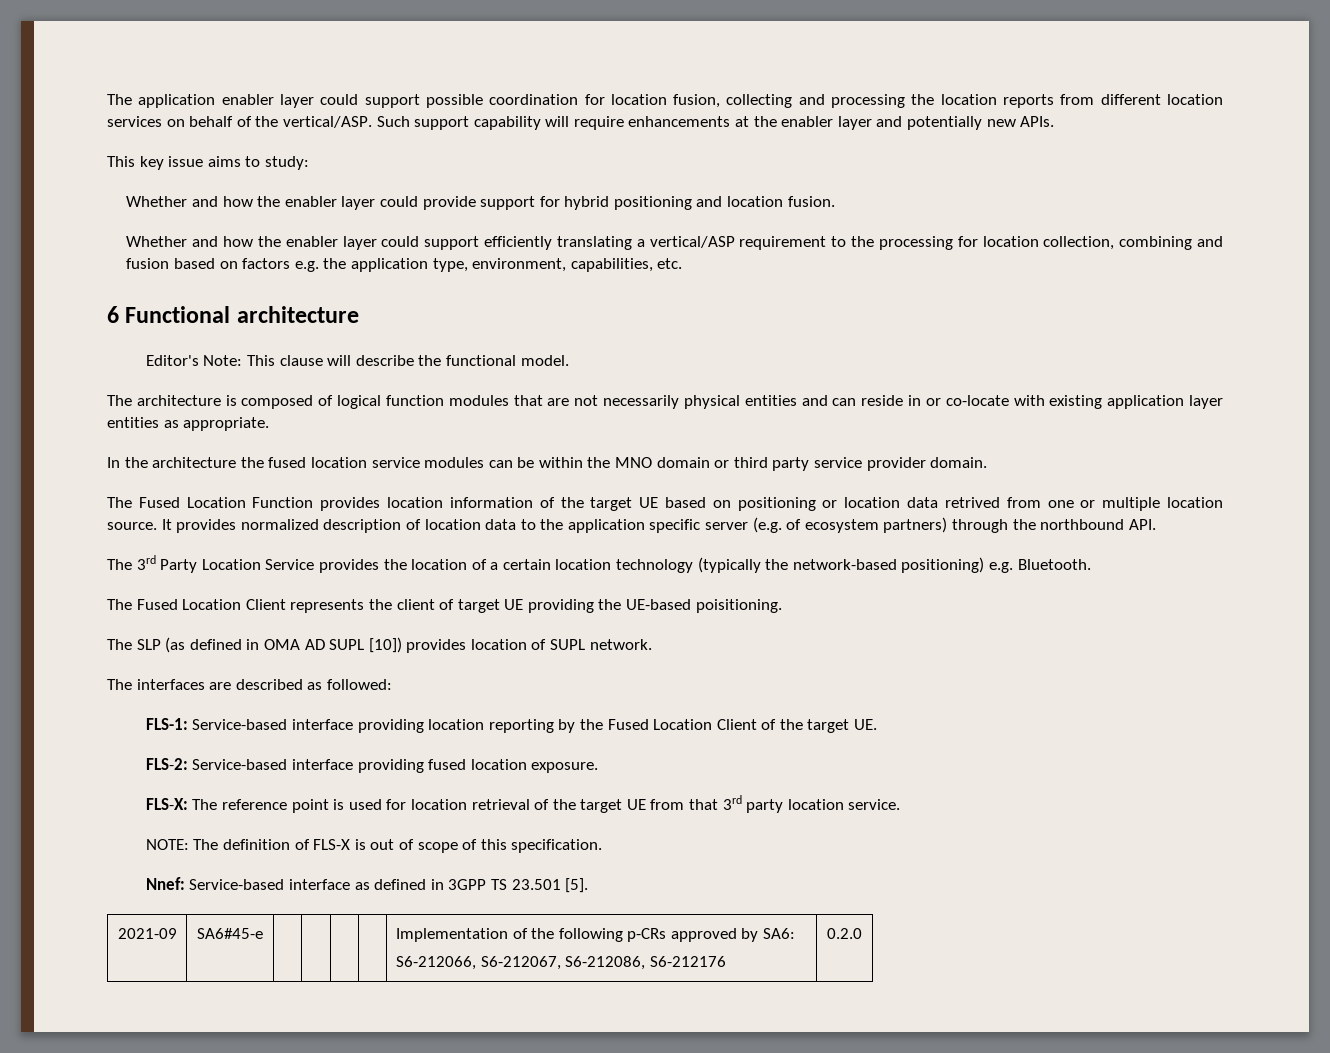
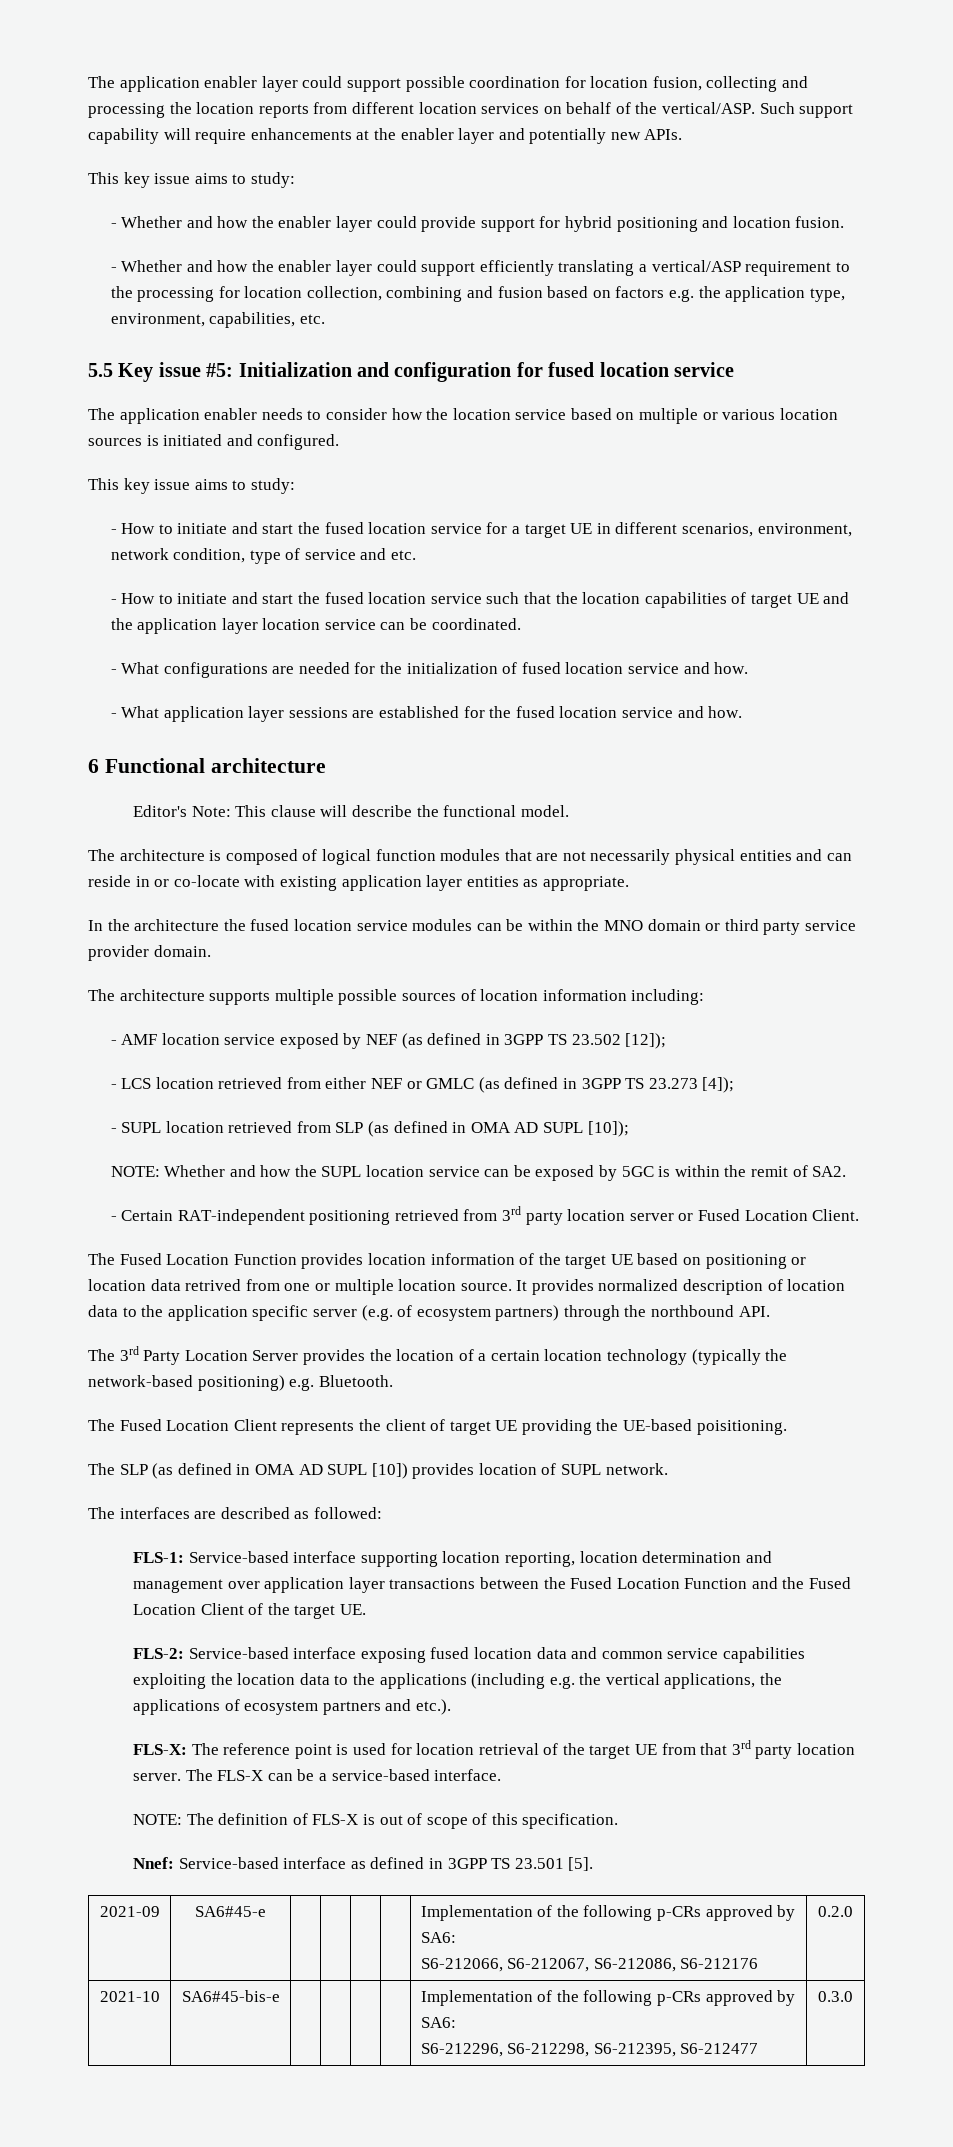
(309, 163) none -> [110,223,117,228] -
(835, 201) none -> [110,267,117,272] -
(683, 263) none -> [88,362,734,382] [88,408,838,424] [88,434,340,450] [88,478,295,494] [110,522,852,538] [110,548,417,564] [110,592,850,608] [110,618,521,634] [110,662,749,678] [110,706,743,722] // 5.5 Key issue #5: Initialization and configuration for fused location service // The application enabler needs to consider how the location service based on multiple or various location sources is initiated and configured. // This key issue aims to study: // - How to initiate and start the fused location service for a target UE in different scenarios, environment, network condition, type of service and etc. // - How to initiate and start the fused location service such that the location capabilities of target UE and the application layer location service can be coordinated. // - What configurations are needed for the initialization of fused location service and how. // - What application layer sessions are established for the fused location service and how.
(988, 462) none -> [88,989,705,1005] [110,1033,667,1049] [110,1077,735,1093] [110,1121,629,1137] [110,1165,847,1181] [110,1206,860,1225] // The architecture supports multiple possible sources of location information including: // - AMF location service exposed by NEF (as defined in 3GPP TS 23.502 [12]); // - LCS location retrieved from either NEF or GMLC (as defined in 3GPP TS 23.273 [4]); // - SUPL location retrieved from SLP (as defined in OMA AD SUPL [10]); // NOTE: Whether and how the SUPL location service can be exposed by 5GC is within the remit of SA2. // - Certain RAT-independent positioning retrieved from 3rd party location server or Fused Location Client.
[265,559,315,570] Service -> [252,1350,299,1361] Server
[357,719,576,733] providing location reporting by -> [360,1551,772,1567] [132,1577,778,1593] supporting location reporting, location determination and management over application layer transactions between the Fused Location Function and
[357,759,599,773] providing fused location exposure. -> [360,1647,805,1663] [132,1673,783,1689] [132,1699,451,1715] exposing fused location data and common service capabilities exploiting the location data to the applications (including e.g. the vertical applications, the applications of ecosystem partners and etc.).
[848,799,901,810] service. -> [132,1769,502,1781] server. The FLS-X can be a service-based interface.
(862, 933) none -> [99,1991,160,2002] [181,1990,280,2002] [420,1990,796,2006] [420,2017,456,2028] [420,2043,759,2057] [818,1991,853,2002] // 2021-10 | SA6#45-bis-e | | | | | Implementation of the following p-CRs approved by SA6: // S6-212296, S6-212298, S6-212395, S6-212477 | 0.3.0

